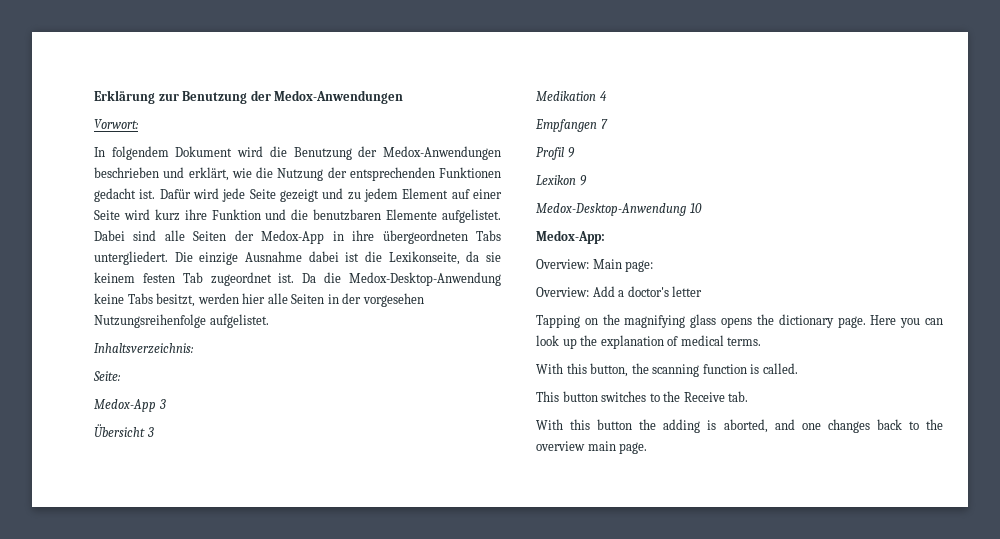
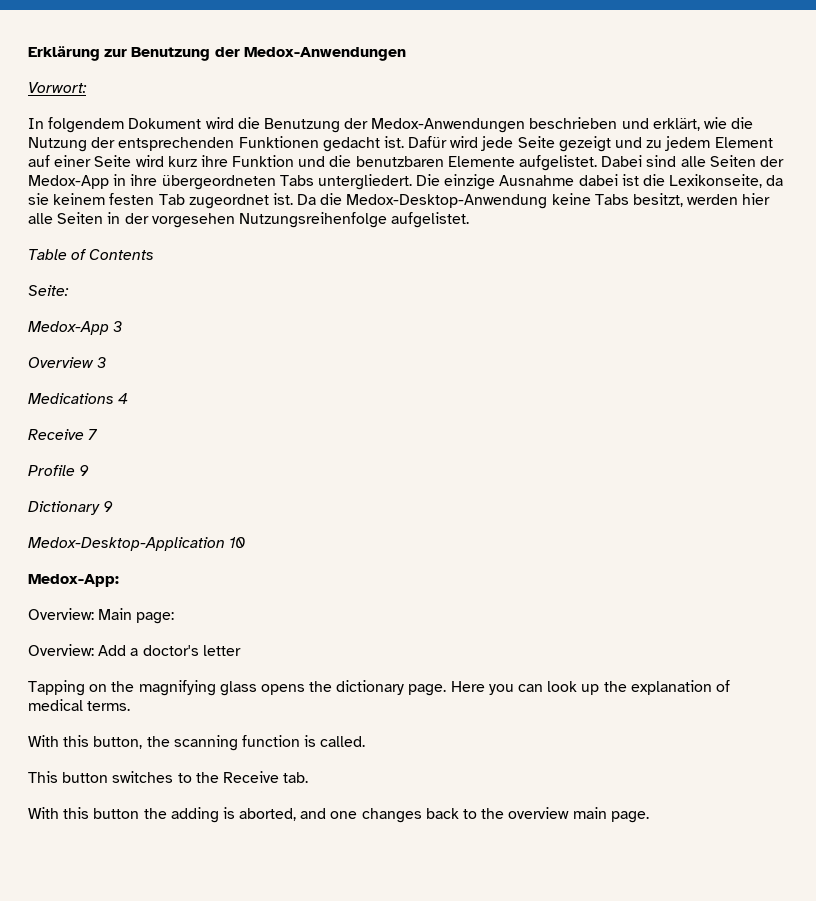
[94,343,194,354] Inhaltsverzeichnis: -> [28,249,155,260] Table of Contents
[94,424,154,437] [536,91,596,101] Übersicht 3 // Medikation -> [28,357,107,368] [28,393,114,404] Overview 3 // Medications
[535,119,597,132] Empfangen -> [28,429,84,440] Receive
[536,147,575,160] [536,175,587,186] [536,203,686,216] Profil 9 // Lexikon 9 // Medox-Desktop-Anwendung -> [28,465,90,476] [28,501,114,515] [28,537,225,551] Profile 9 // Dictionary 9 // Medox-Desktop-Application

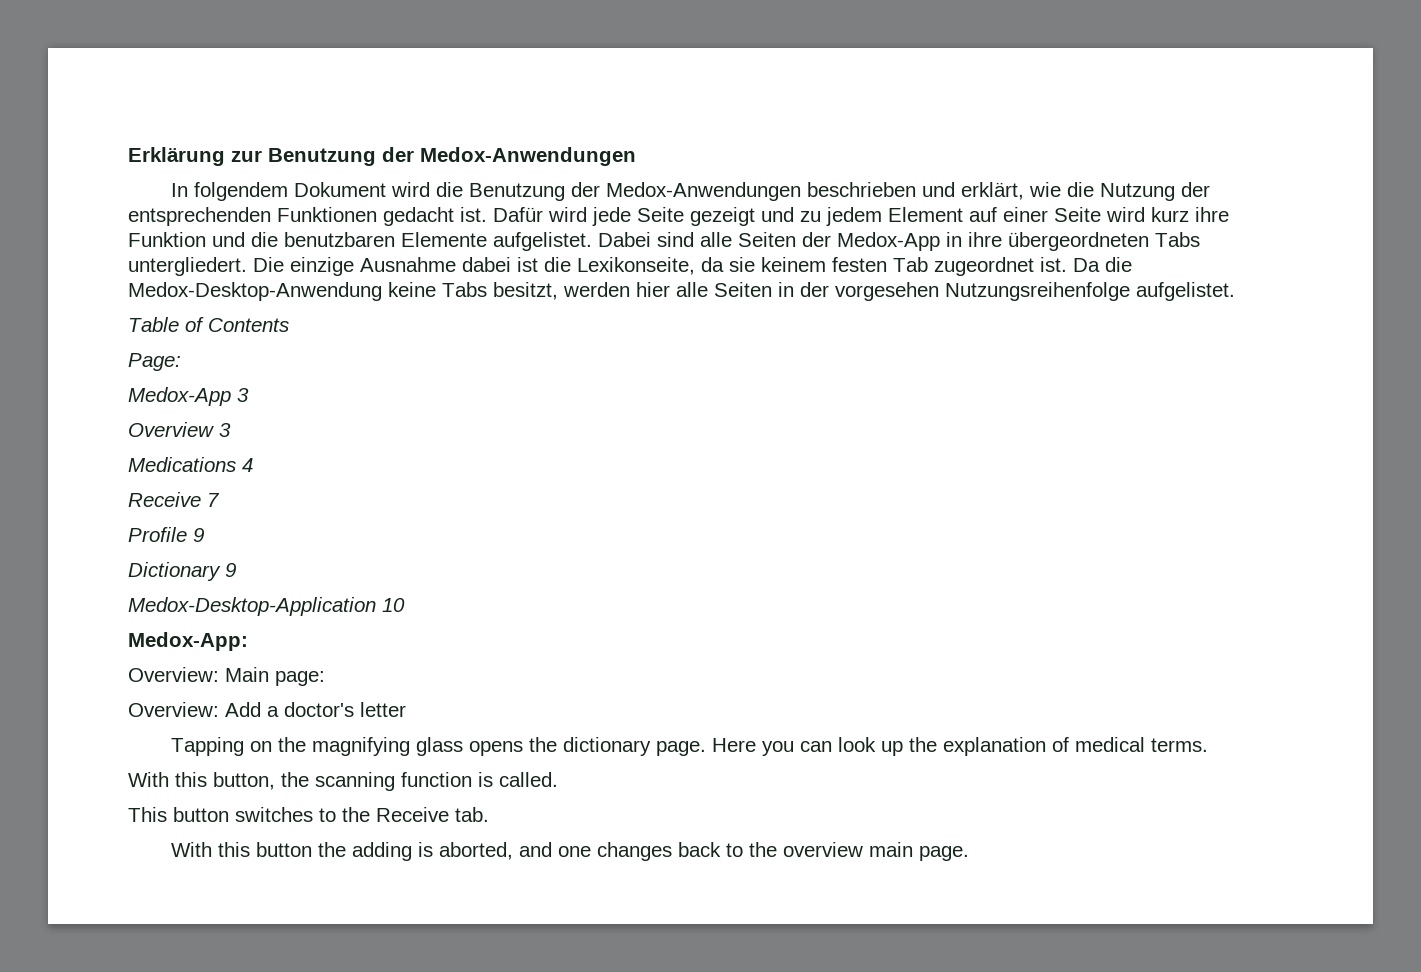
[28,82,87,93] // Vorwort: -> (636, 156) none
[28,285,69,296] Seite: -> [128,353,181,371] Page:

